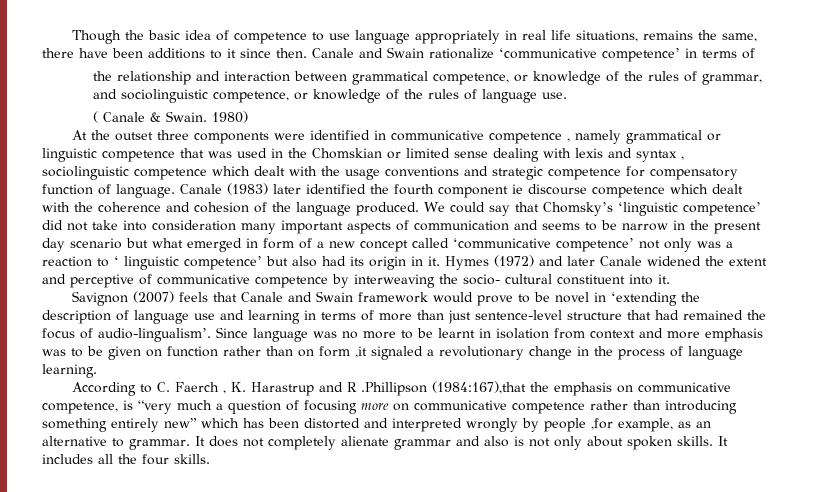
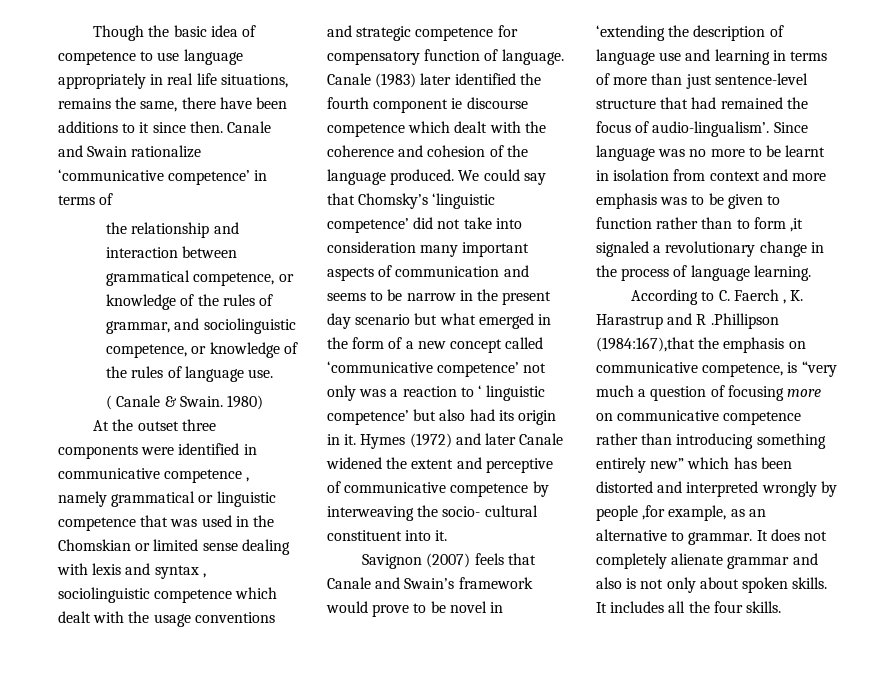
(258, 243) none -> [327,337,348,349] the
[315,291,353,302] Swain -> [404,578,455,589] Swain’s
[146,349,162,357] on -> [766,195,780,205] to
[298,349,314,357] on -> [736,219,750,229] to

